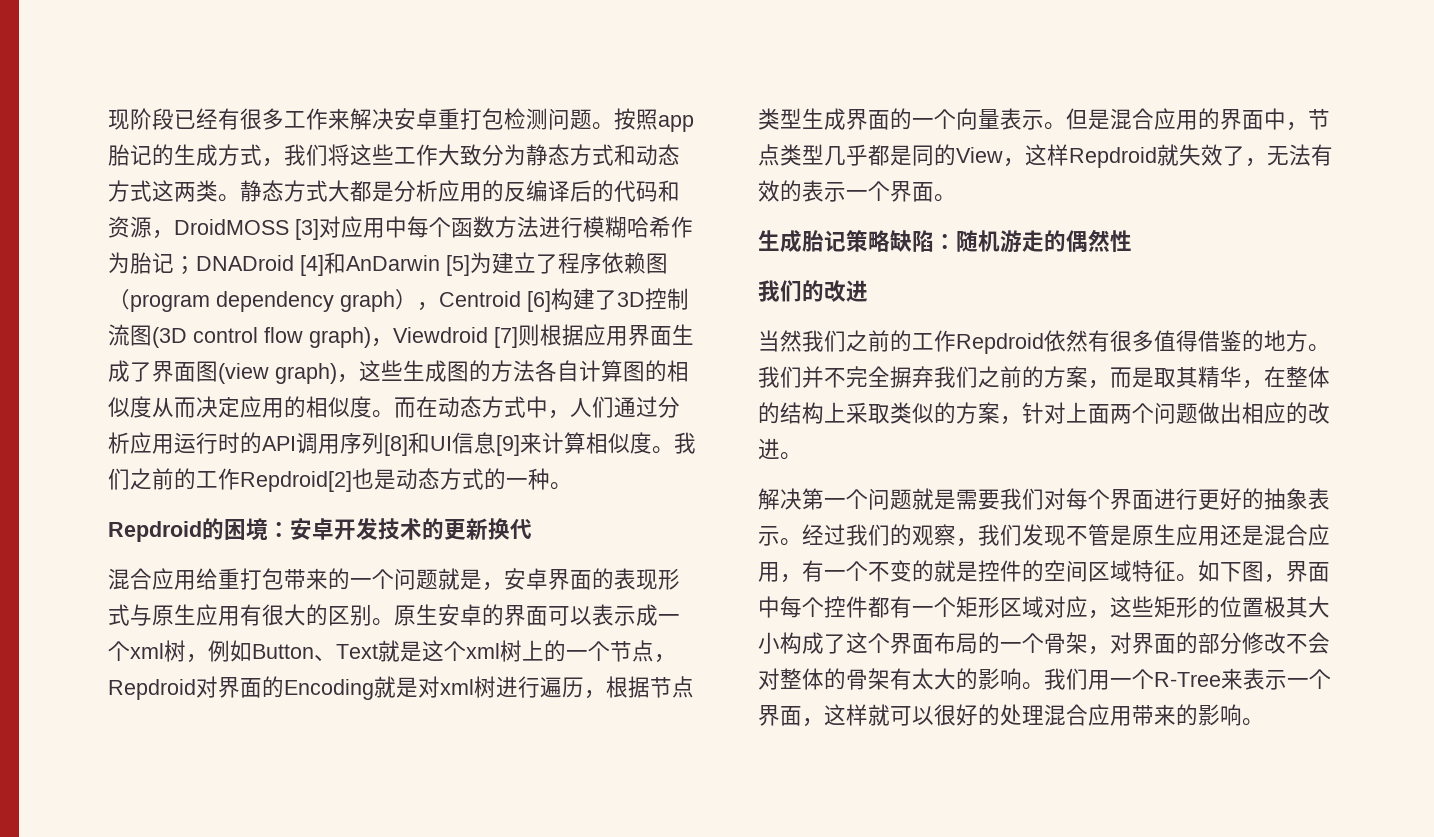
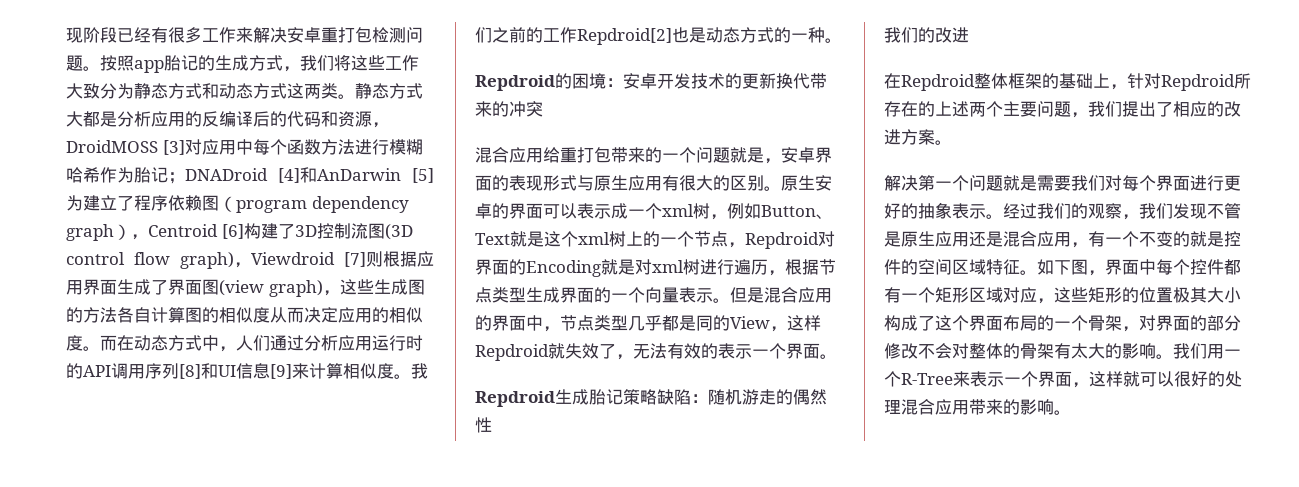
(532, 529) none -> [810,73,827,89] [475,101,543,117] 带来的冲突
(956, 198) none -> [475,391,555,407] Repdroid
[758,330,1330,354] [758,366,1330,389] [758,402,1242,425] 当然我们之前的工作Repdroid依然有很多值得借鉴的地方。我们并不完全摒弃我们之前的方案，而是取其精华，在整体的结构上采取类似的方案，针对上面两个问题做出 -> [884,73,1251,91] [884,101,1173,118] 在Repdroid整体框架的基础上，针对Repdroid所存在的上述两个主要问题，我们提出了
(780, 449) none -> [901,129,935,145] 方案

